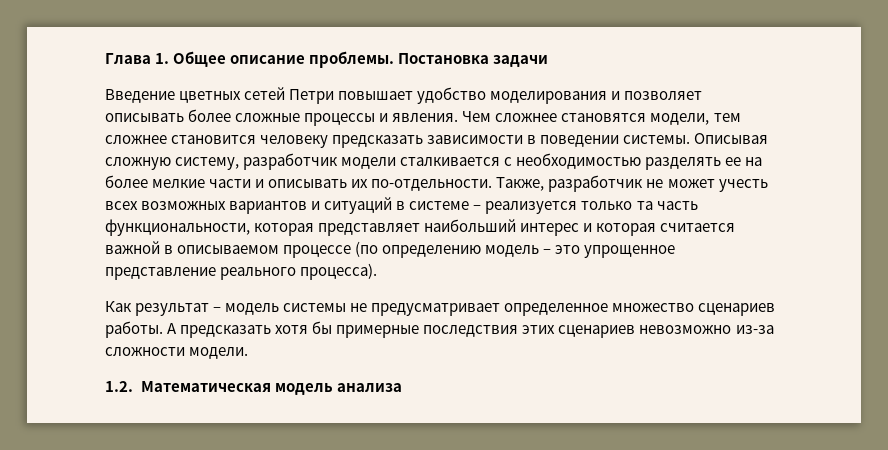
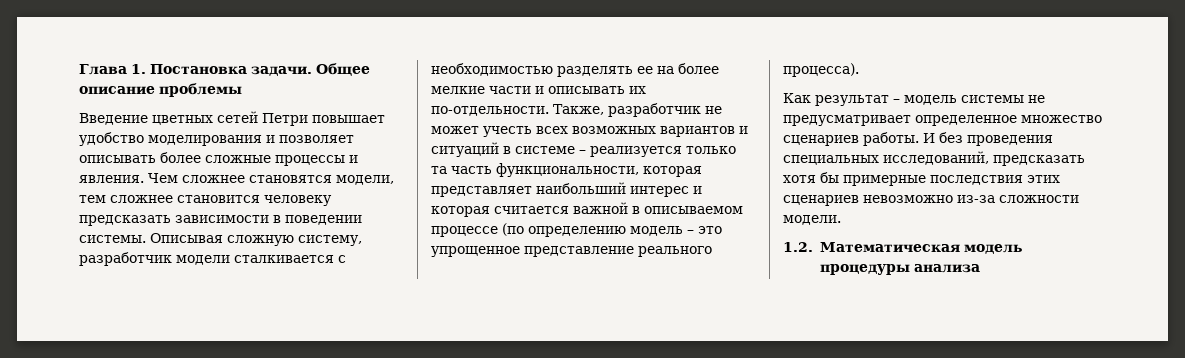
[173,51,549,68] Общее описание проблемы. Постановка задачи -> [150,63,370,76] [79,83,242,97] Постановка задачи. Общее описание проблемы
[167,323,178,334] А -> [923,132,1053,146] [783,151,989,165] И без проведения специальных исследований,
(333, 389) none -> [819,264,910,275] процедуры

